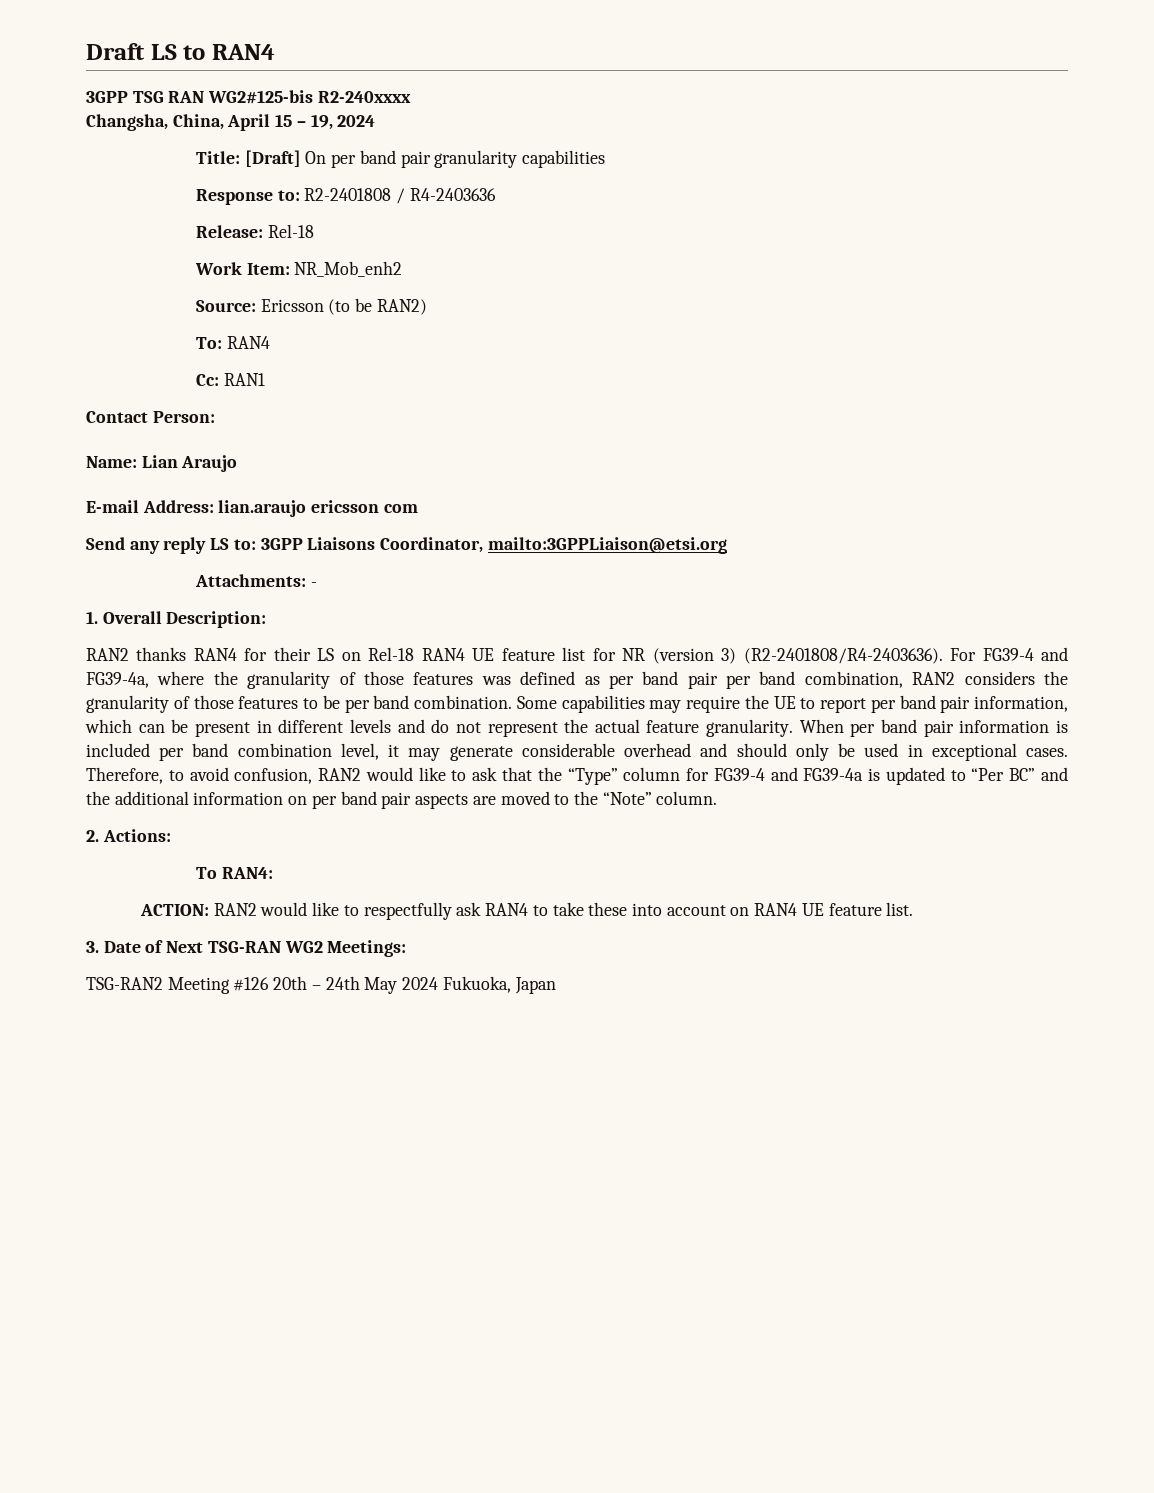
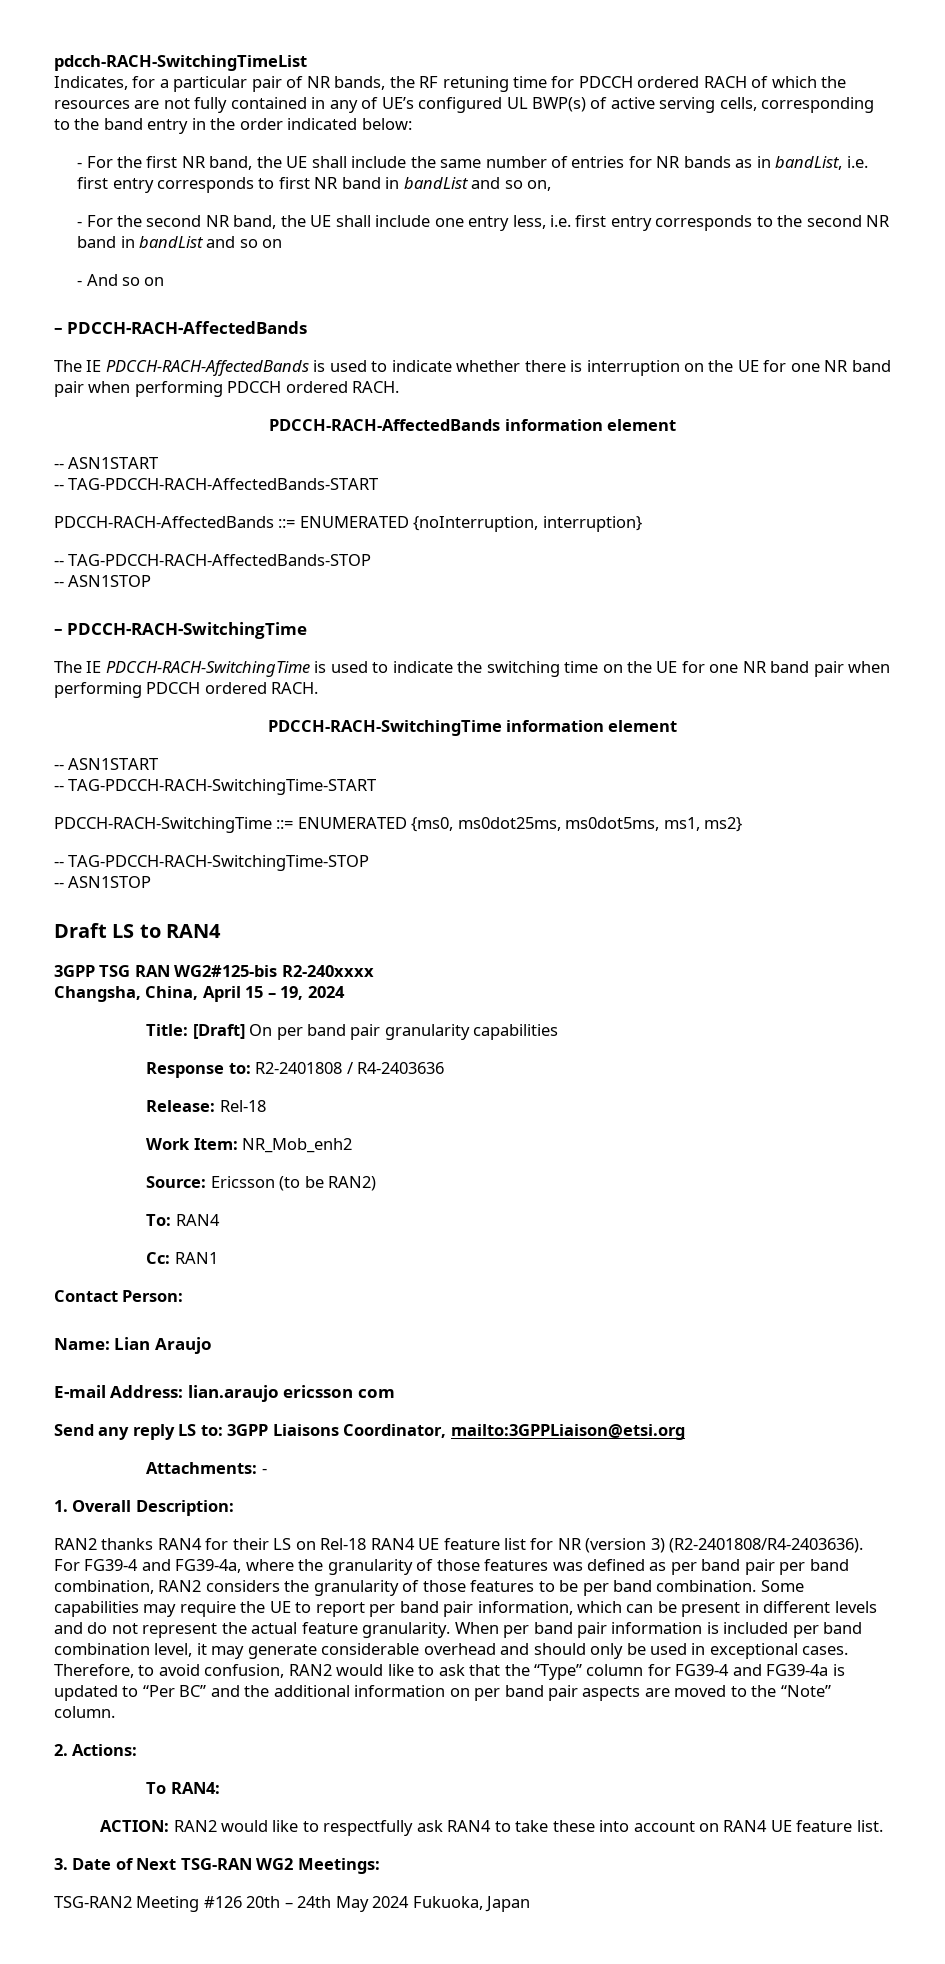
(86, 51) none -> [54,55,307,71] [54,76,847,92] [54,97,875,113] [54,118,412,134] [77,156,868,170] [77,177,552,193] [77,215,891,231] [77,236,283,248] [77,274,165,286] [54,321,308,334] [54,360,891,376] [54,381,400,397] [269,419,676,431] [54,457,159,469] [54,478,379,490] [54,516,642,532] [54,554,372,566] [54,575,152,587] [54,622,308,639] [54,661,891,677] [54,682,319,698] [267,720,678,736] [54,758,159,770] [54,779,377,795] [54,817,743,833] [54,855,370,871] [54,876,152,888] pdcch-RACH-SwitchingTimeList // Indicates, for a particular pair of NR bands, the RF retuning time for PDCCH ordered RACH of which the resources are not fully contained in any of UE’s configured UL BWP(s) of active serving cells, corresponding to the band entry in the order indicated below: // - For the first NR band, the UE shall include the same number of entries for NR bands as in bandList, i.e. first entry corresponds to first NR band in bandList and so on, // - For the second NR band, the UE shall include one entry less, i.e. first entry corresponds to the second NR band in bandList and so on // - And so on // – PDCCH-RACH-AffectedBands // The IE PDCCH-RACH-AffectedBands is used to indicate whether there is interruption on the UE for one NR band pair when performing PDCCH ordered RACH. // PDCCH-RACH-AffectedBands information element // -- ASN1START // -- TAG-PDCCH-RACH-AffectedBands-START // PDCCH-RACH-AffectedBands ::= ENUMERATED {noInterruption, interruption} // -- TAG-PDCCH-RACH-AffectedBands-STOP // -- ASN1STOP // – PDCCH-RACH-SwitchingTime // The IE PDCCH-RACH-SwitchingTime is used to indicate the switching time on the UE for one NR band pair when performing PDCCH ordered RACH. // PDCCH-RACH-SwitchingTime information element // -- ASN1START // -- TAG-PDCCH-RACH-SwitchingTime-START // PDCCH-RACH-SwitchingTime ::= ENUMERATED {ms0, ms0dot25ms, ms0dot5ms, ms1, ms2} // -- TAG-PDCCH-RACH-SwitchingTime-STOP // -- ASN1STOP //

